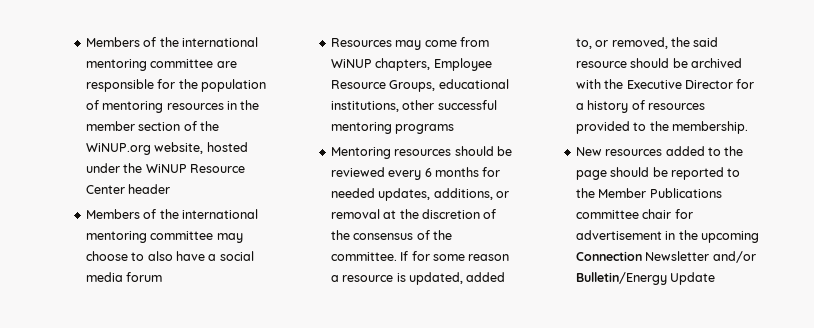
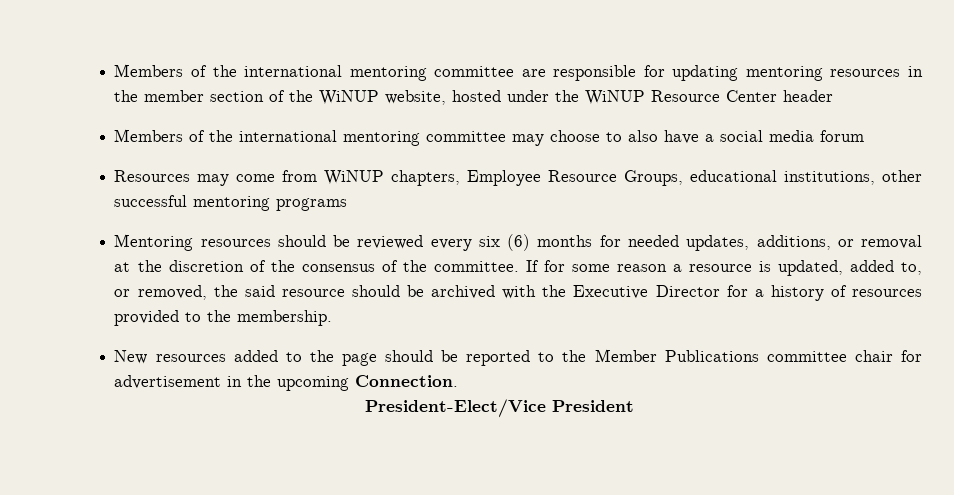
[178,79,266,92] [85,100,99,110] the population of -> [672,65,739,81] updating
[85,143,151,155] WiNUP.org -> [319,90,380,105] WiNUP
[424,168,432,177] 6 -> [478,234,531,251] six (6)
[575,251,756,263] [575,272,716,285] Connection Newsletter and/or Bulletin/Energy Update -> [355,375,459,387] [364,399,634,418] Connection. // President-Elect/Vice President

